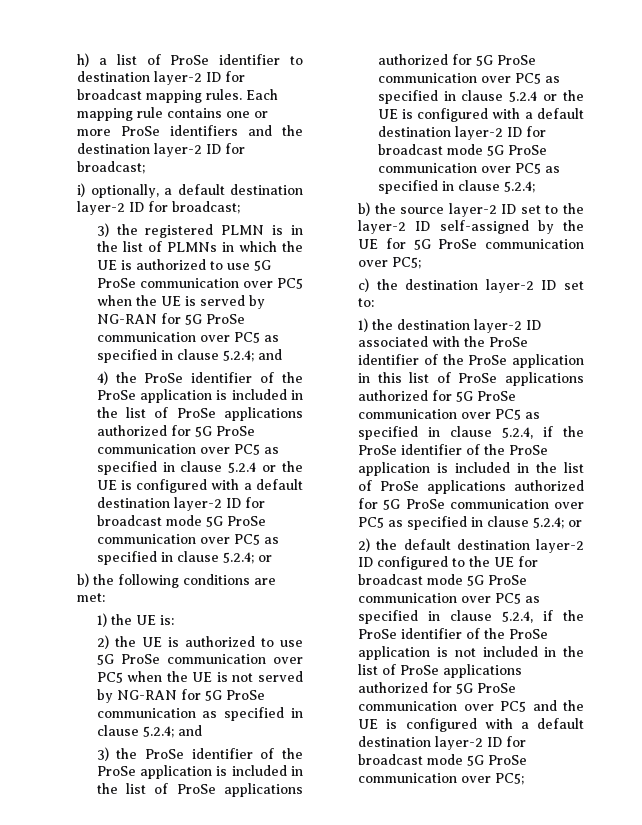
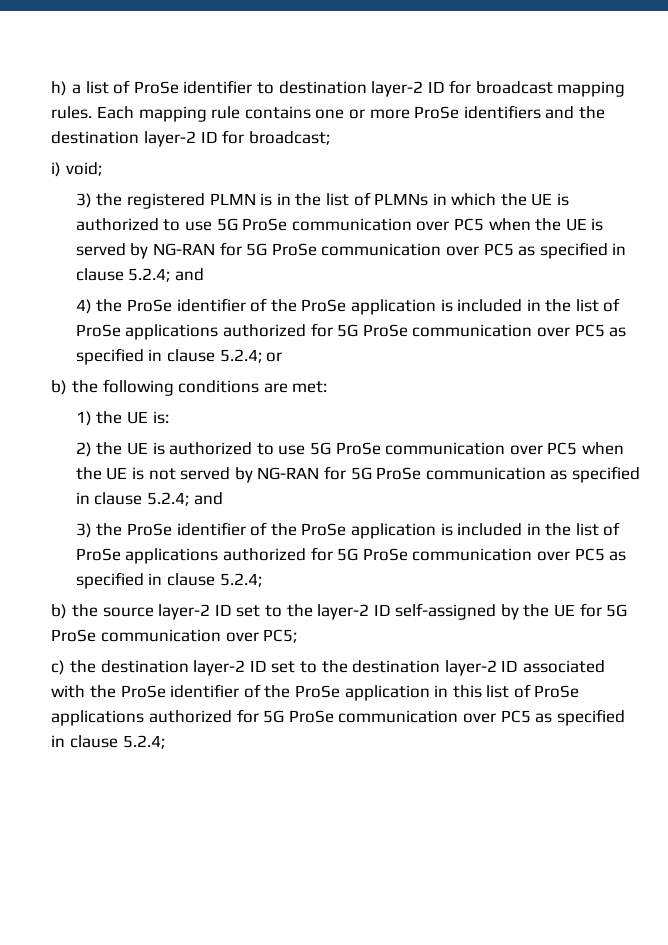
[90,184,303,198] [77,201,241,215] optionally, a default destination layer-2 ID for broadcast; -> [65,162,102,176] void;
[228,461,303,473] [96,479,303,493] [96,497,265,511] [96,515,266,527] [96,534,279,545] [96,551,219,565] 5.2.4 or the UE is configured with a default destination layer-2 ID for broadcast mode 5G ProSe communication over PC5 as specified in clause -> (215, 355) none
[509,90,584,102] [377,108,584,122] [377,126,546,140] [377,144,547,156] [377,163,560,174] [377,180,500,194] 5.2.4 or the UE is configured with a default destination layer-2 ID for broadcast mode 5G ProSe communication over PC5 as specified in clause -> (215, 579) none
[358,298,375,307] [358,318,369,332] to: // 1) -> [299,661,317,673] to
[502,426,584,439] [358,444,549,455] [358,462,584,476] [358,480,584,494] [358,498,584,510] [358,516,583,530] [358,538,584,553] [358,556,539,570] [358,574,528,586] [358,593,541,604] [358,610,584,624] [358,628,549,639] [358,646,584,660] [358,664,523,678] [358,682,517,694] [358,700,584,712] [358,718,584,732] [358,736,527,750] [358,754,528,766] [358,773,525,785] 5.2.4, if the ProSe identifier of the ProSe application is included in the list of ProSe applications authorized for 5G ProSe communication over PC5 as specified in clause 5.2.4; or // 2) the default destination layer-2 ID configured to the UE for broadcast mode 5G ProSe communication over PC5 as specified in clause 5.2.4, if the ProSe identifier of the ProSe application is not included in the list of ProSe applications authorized for 5G ProSe communication over PC5 and the UE is configured with a default destination layer-2 ID for broadcast mode 5G ProSe communication over PC5; -> [122,735,165,749] 5.2.4;

